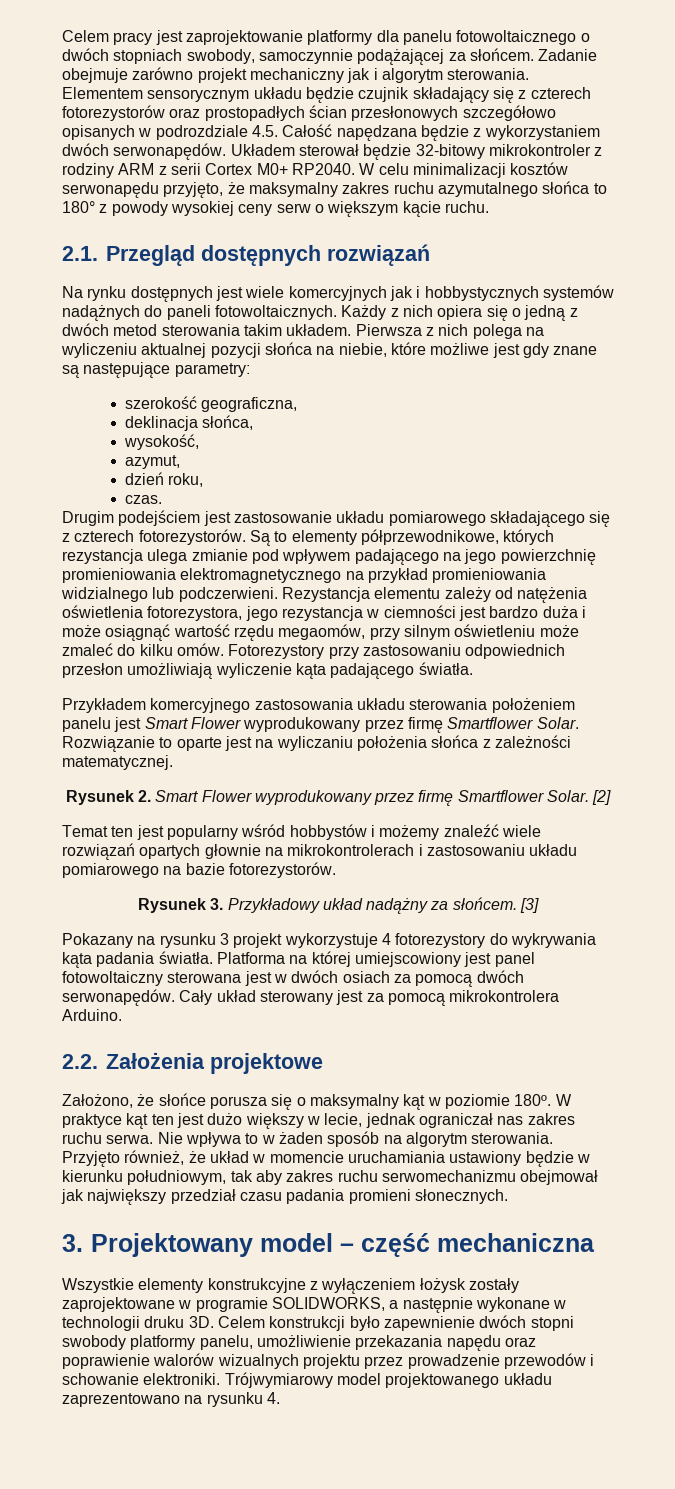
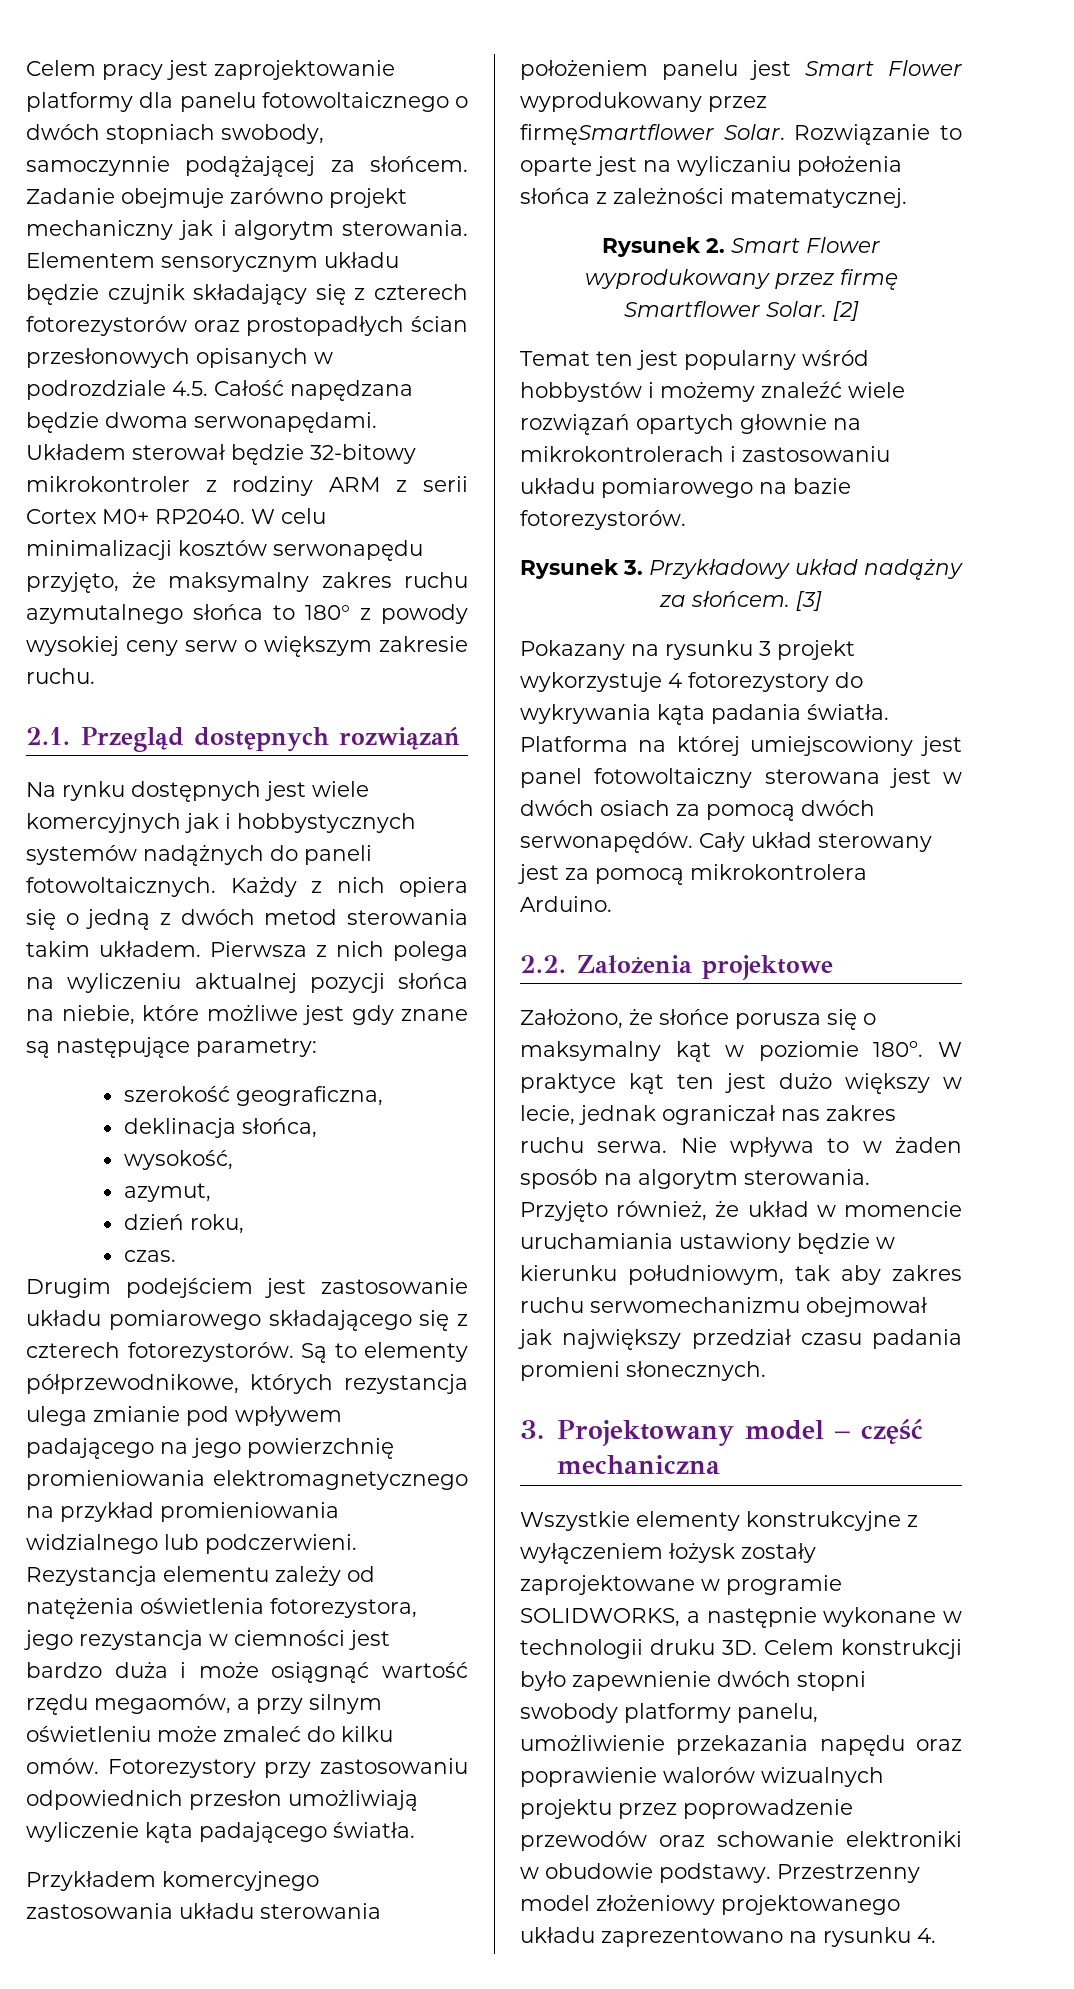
[462,105,556,121] szczegółowo -> (190, 358) none
[473,125,600,140] [62,143,227,160] z wykorzystaniem dwóch serwonapędów. -> [105,412,377,433] dwoma serwonapędami.
[402,201,441,217] kącie -> [379,636,468,652] zakresie
(366, 632) none -> [237,1698,250,1710] a
[407,717,534,733] firmę Smartflower -> [520,124,714,145] firmęSmartflower
[407,1353,595,1369] [62,1372,381,1388] prowadzenie przewodów i schowanie elektroniki. Trójwymiarowy model -> [683,1799,853,1819] [520,1831,962,1851] [520,1863,920,1883] [520,1894,715,1915] poprowadzenie przewodów oraz schowanie elektroniki w obudowie podstawy. Przestrzenny model złożeniowy

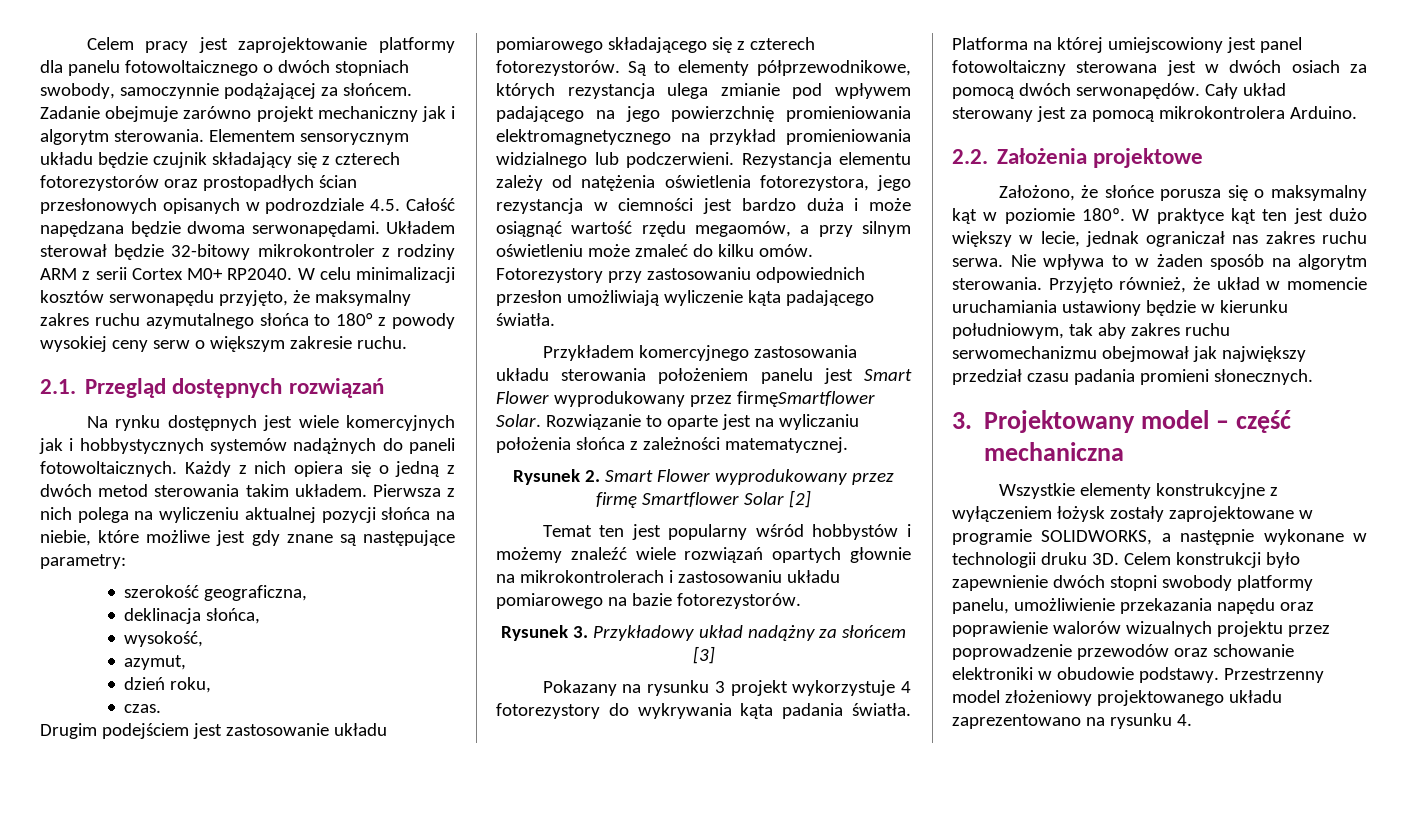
[765,301,827,317] Solar. -> [743,492,784,505] Solar
[691,591,790,607] słońcem. -> [842,625,907,638] słońcem

